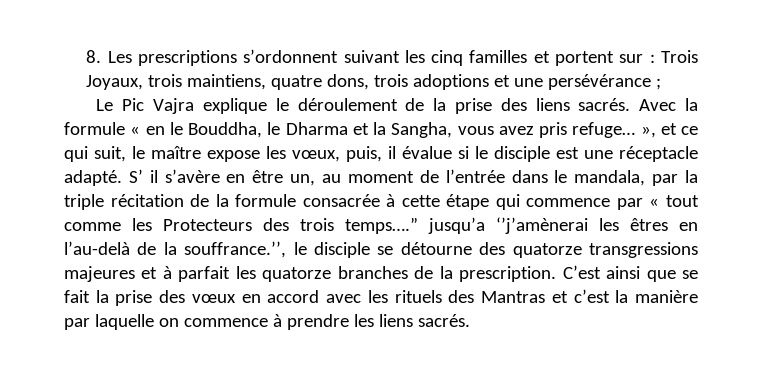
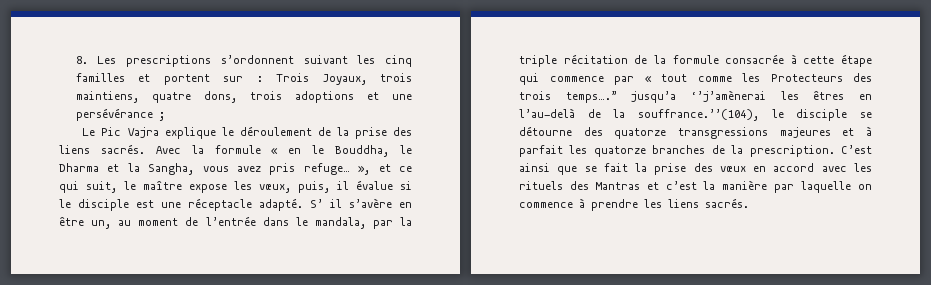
[184,241,287,258] souffrance.’’, -> [638,109,759,121] souffrance.’’(104),

